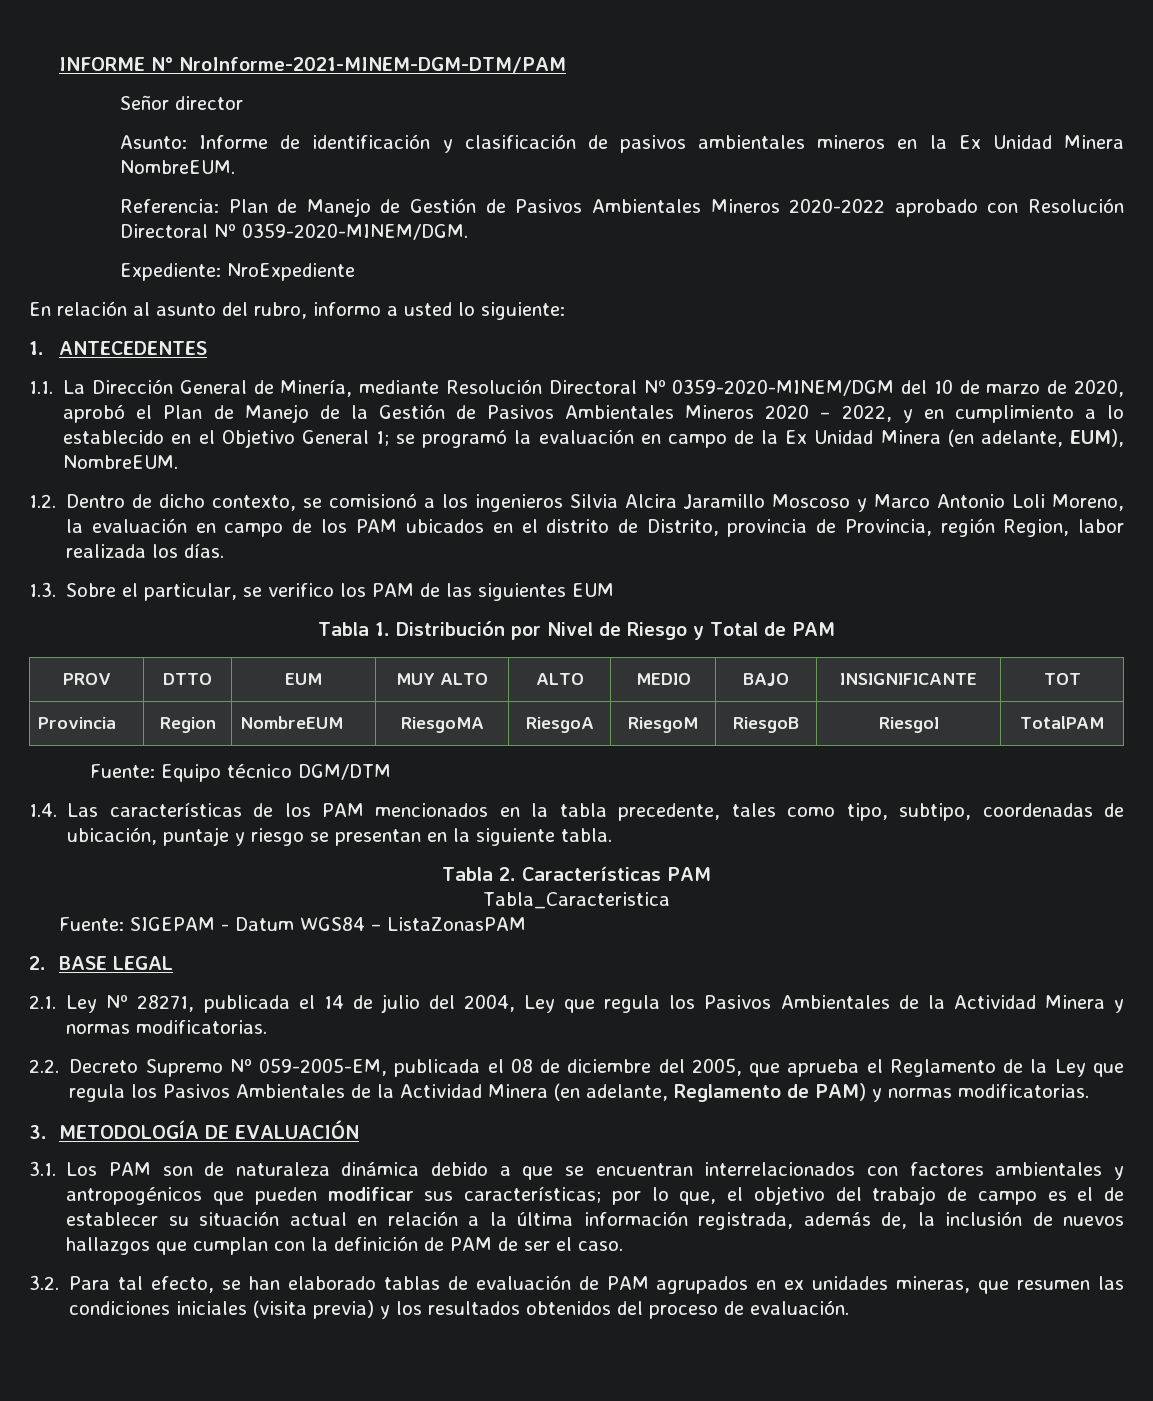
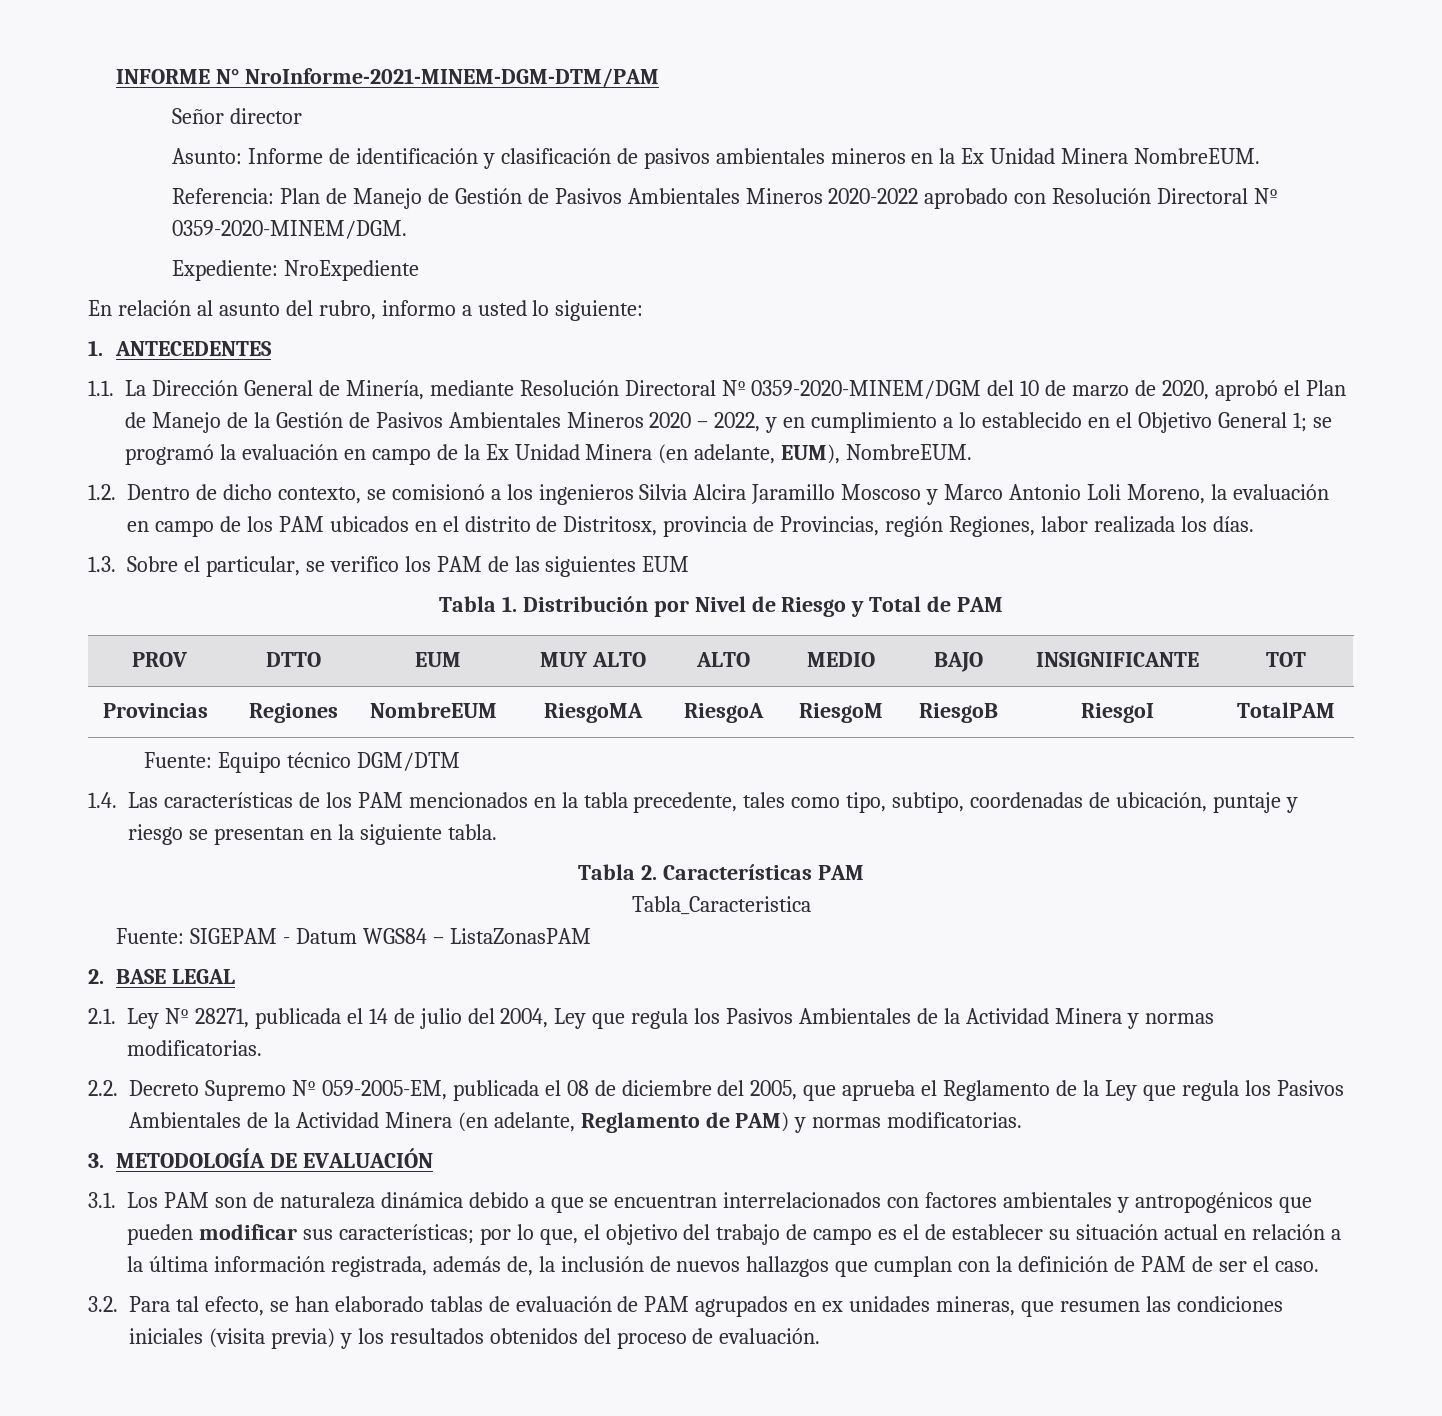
[646,519,719,536] Distrito, -> [563,516,658,536] Distritosx,
[844,518,1070,537] Provincia, región Region, -> [780,516,1036,537] Provincias, región Regiones,
[37,717,116,729] [159,717,216,733] Provincia | Region -> [102,703,208,718] [248,703,338,723] Provincias | Regiones

